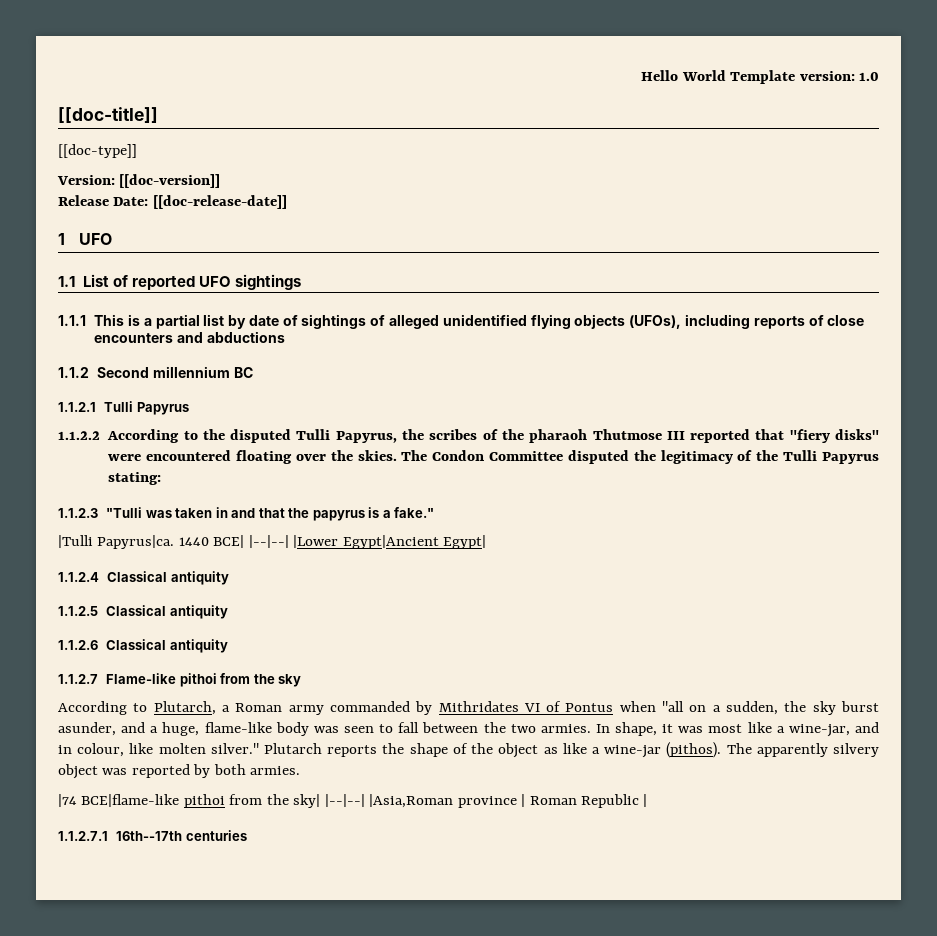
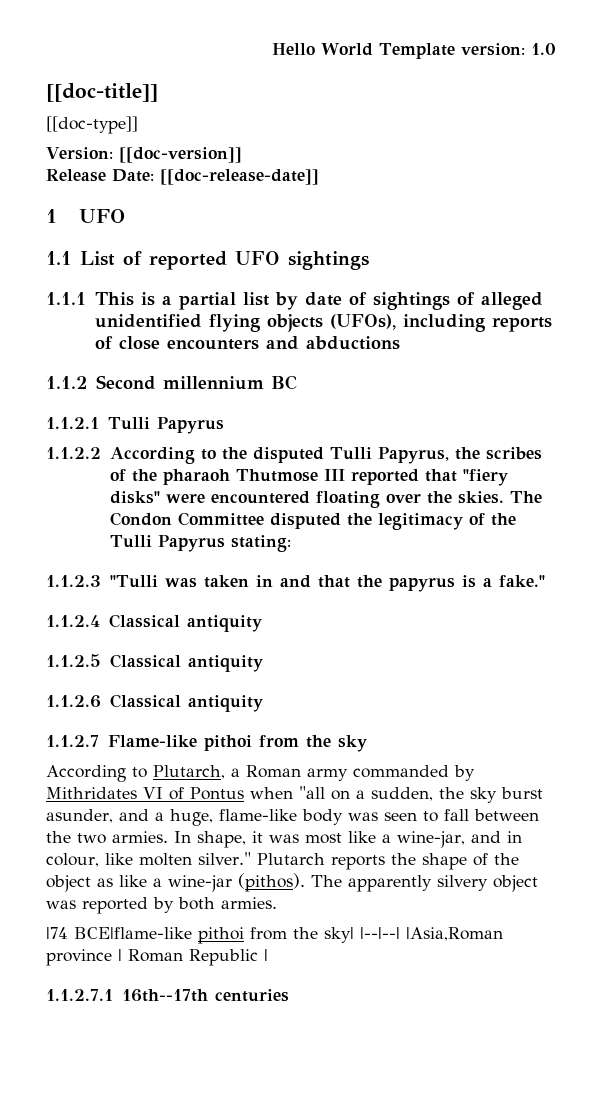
[58,535,487,549] // |Tulli Papyrus|ca. 1440 BCE| |--|--| |Lower Egypt|Ancient Egypt| -> (545, 581) none

